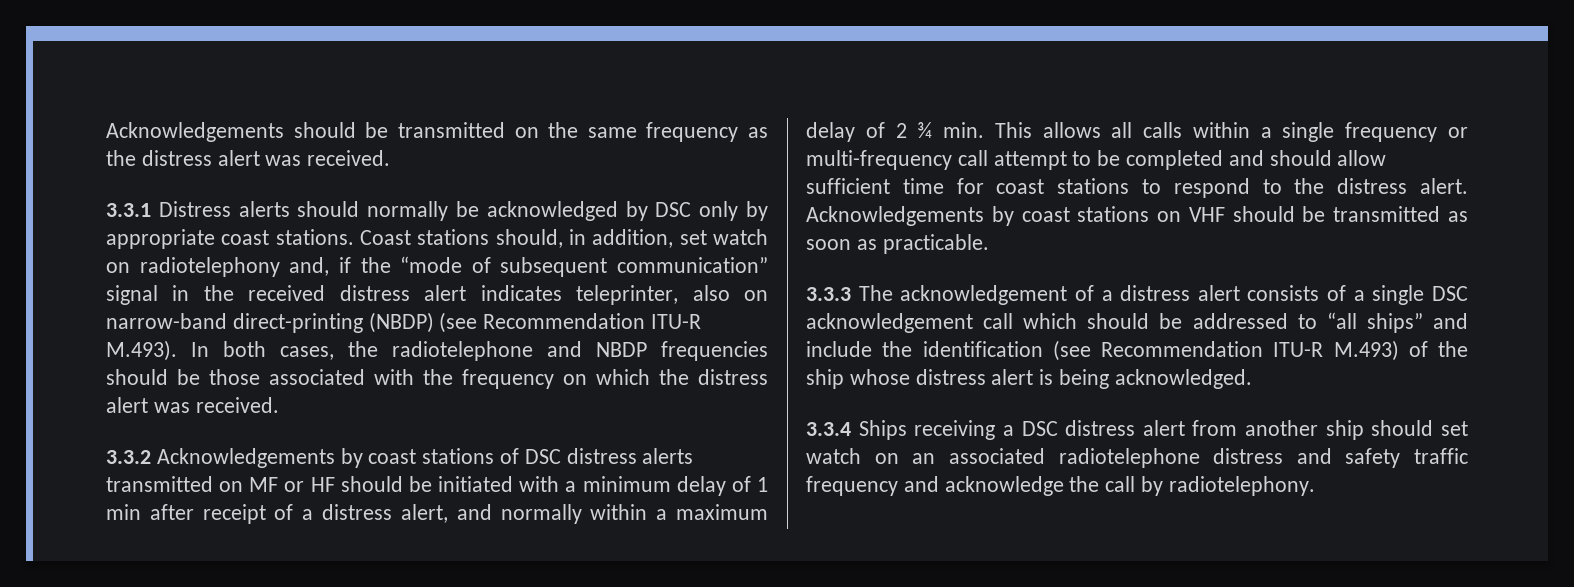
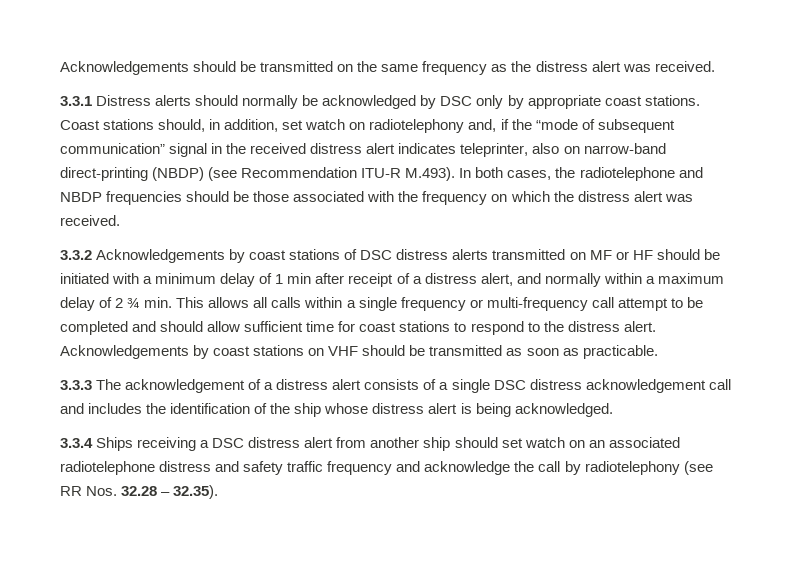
(1468, 293) none -> [529,379,582,390] distress
[1023,312,1468,333] [806,340,1399,361] which should be addressed to “all ships” and include the identification (see Recommendation ITU-R M.493) -> [60,403,251,414] and includes the identification
[1168,476,1315,496] radiotelephony. -> [584,461,713,475] [60,485,219,499] radiotelephony (see RR Nos. 32.28 – 32.35).

